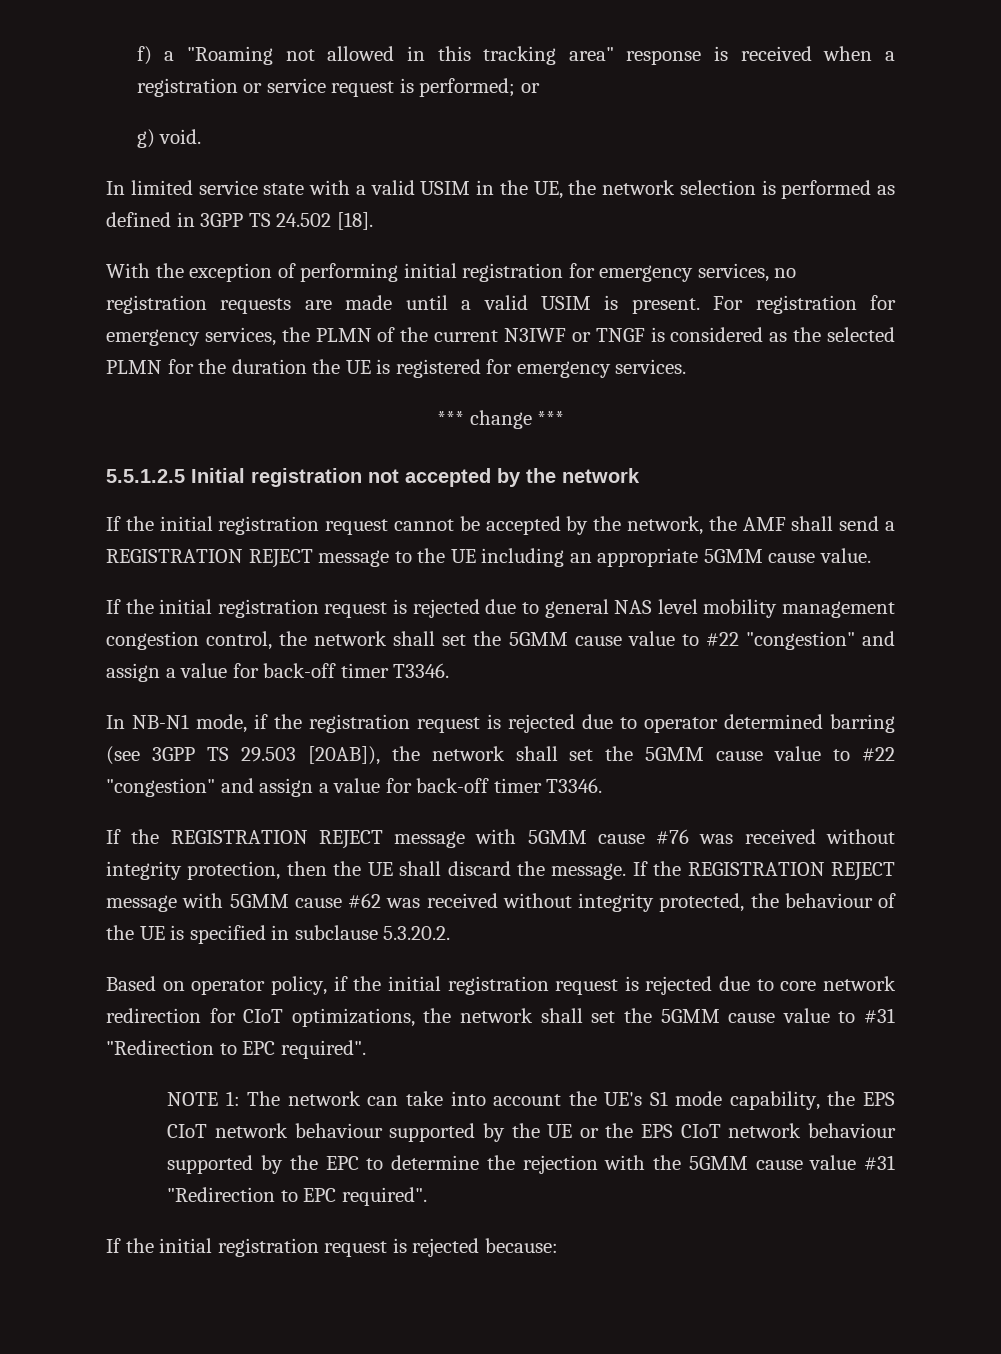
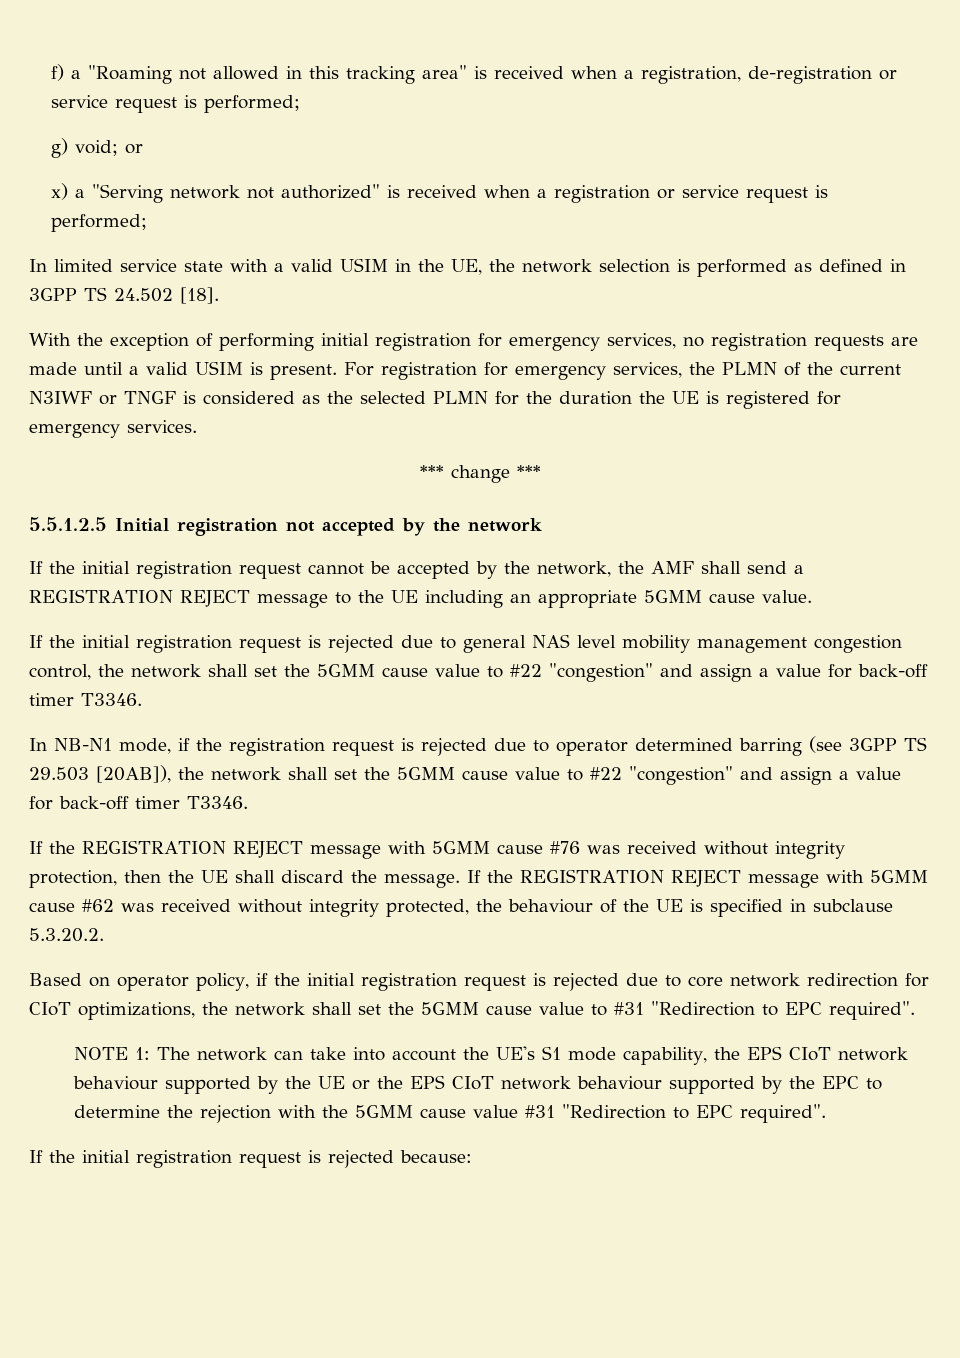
[626,50,702,65] response -> [474,66,898,84] [51,95,301,113] [51,138,144,158] [51,183,381,203] is received when a registration, de-registration or service request is performed; // g) void; or // x) a "Serving network not authorized"
[520,83,540,93] [136,129,202,148] or // g) void. -> (148, 223) none

